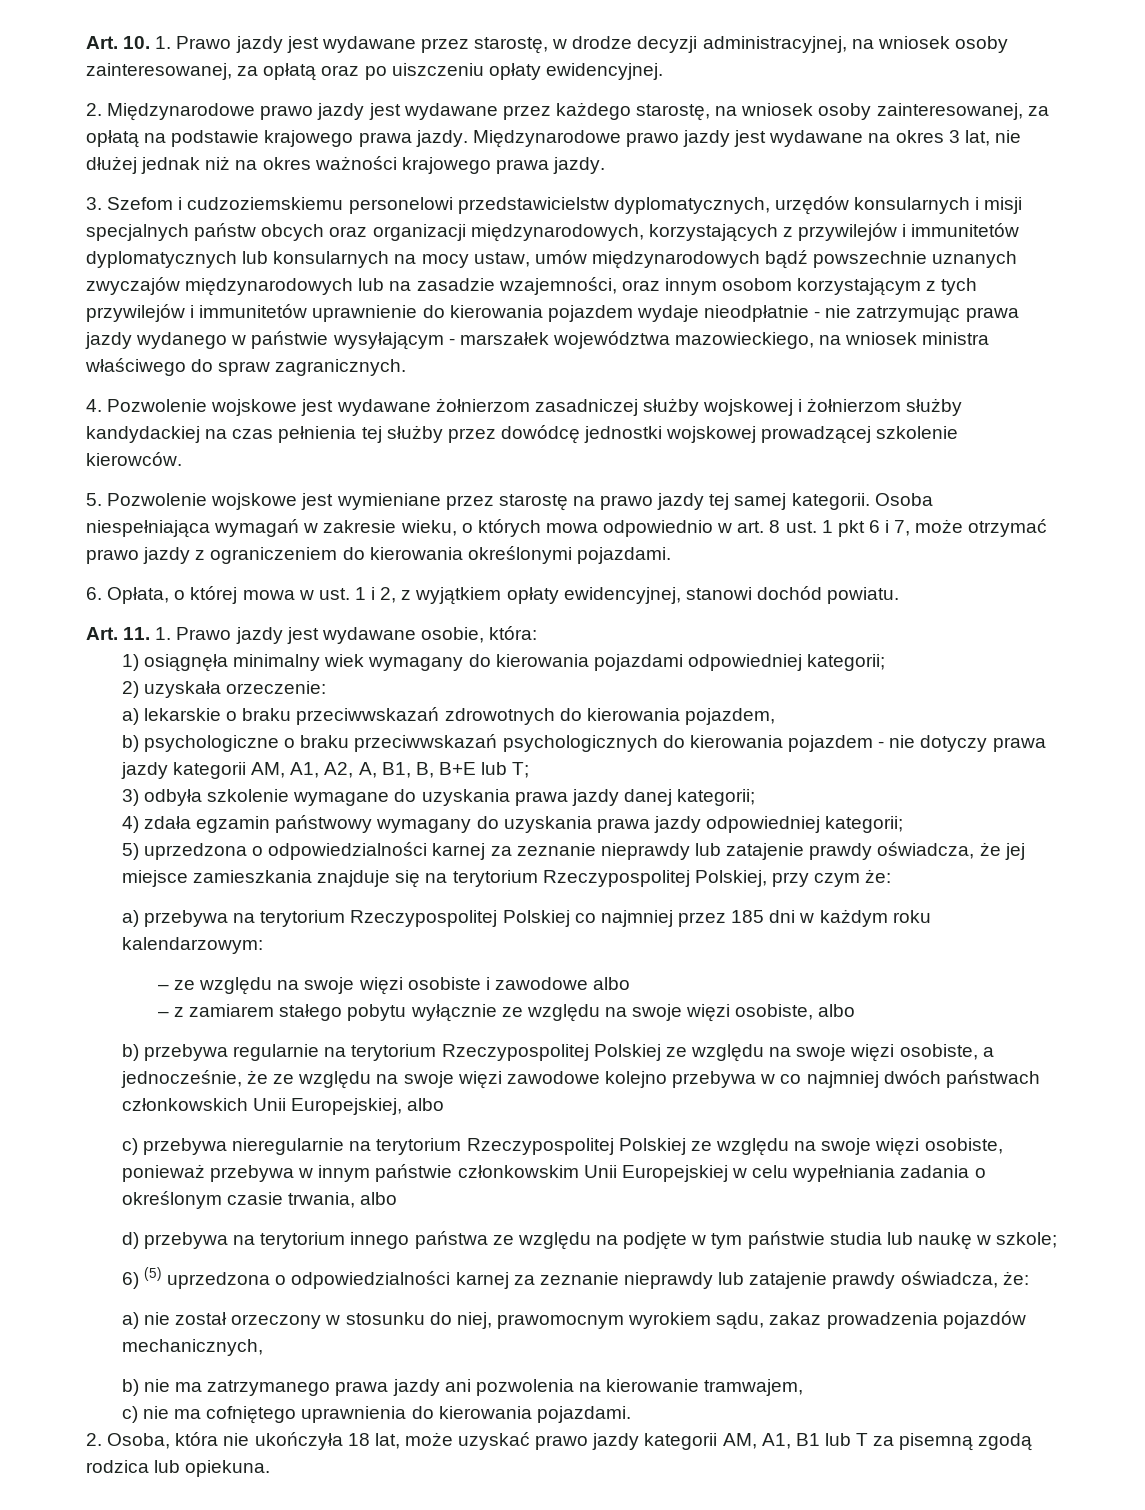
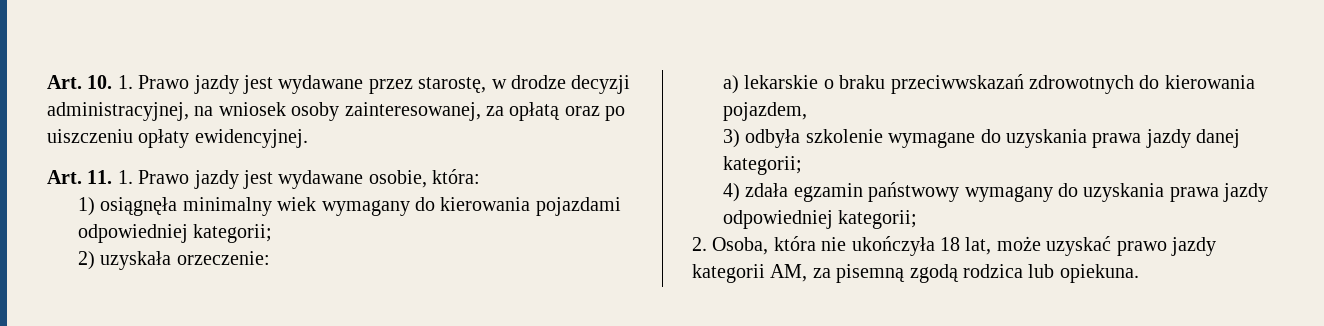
[86,102,1049,121] [86,130,1021,148] [86,156,606,174] [86,196,1023,215] [86,223,1020,242] [86,250,1018,269] [86,277,978,296] [86,304,1019,323] [85,331,990,350] [85,358,407,376] [86,398,963,416] [86,425,959,444] [86,452,182,466] [86,493,933,511] [86,519,1048,538] [86,546,671,564] [86,586,900,605] // 2. Międzynarodowe prawo jazdy jest wydawane przez każdego starostę, na wniosek osoby zainteresowanej, za opłatą na podstawie krajowego prawa jazdy. Międzynarodowe prawo jazdy jest wydawane na okres 3 lat, nie dłużej jednak niż na okres ważności krajowego prawa jazdy. // 3. Szefom i cudzoziemskiemu personelowi przedstawicielstw dyplomatycznych, urzędów konsularnych i misji specjalnych państw obcych oraz organizacji międzynarodowych, korzystających z przywilejów i immunitetów dyplomatycznych lub konsularnych na mocy ustaw, umów międzynarodowych bądź powszechnie uznanych zwyczajów międzynarodowych lub na zasadzie wzajemności, oraz innym osobom korzystającym z tych przywilejów i immunitetów uprawnienie do kierowania pojazdem wydaje nieodpłatnie - nie zatrzymując prawa jazdy wydanego w państwie wysyłającym - marszałek województwa mazowieckiego, na wniosek ministra właściwego do spraw zagranicznych. // 4. Pozwolenie wojskowe jest wydawane żołnierzom zasadniczej służby wojskowej i żołnierzom służby kandydackiej na czas pełnienia tej służby przez dowódcę jednostki wojskowej prowadzącej szkolenie kierowców. // 5. Pozwolenie wojskowe jest wymieniane przez starostę na prawo jazdy tej samej kategorii. Osoba niespełniająca wymagań w zakresie wieku, o których mowa odpowiednio w art. 8 ust. 1 pkt 6 i 7, może otrzymać prawo jazdy z ograniczeniem do kierowania określonymi pojazdami. // 6. Opłata, o której mowa w ust. 1 i 2, z wyjątkiem opłaty ewidencyjnej, stanowi dochód powiatu. -> (308, 138) none
[121,734,1046,752] [120,762,530,779] // b) psychologiczne o braku przeciwwskazań psychologicznych do kierowania pojazdem - nie dotyczy prawa jazdy kategorii AM, A1, A2, A, B1, B, B+E lub T; -> (808, 111) none
[121,842,1025,860] [121,869,892,888] [121,909,931,927] [121,937,263,954] [157,977,631,995] [157,1004,856,1022] [121,1044,994,1062] [120,1070,1040,1089] [121,1098,445,1115] [121,1138,1003,1156] [121,1164,986,1182] [121,1191,398,1209] [121,1231,1058,1250] [121,1267,1029,1289] [121,1311,1026,1330] [121,1339,263,1356] [121,1379,804,1396] [121,1406,631,1424] // 5) uprzedzona o odpowiedzialności karnej za zeznanie nieprawdy lub zatajenie prawdy oświadcza, że jej miejsce zamieszkania znajduje się na terytorium Rzeczypospolitej Polskiej, przy czym że: // a) przebywa na terytorium Rzeczypospolitej Polskiej co najmniej przez 185 dni w każdym roku kalendarzowym: // – ze względu na swoje więzi osobiste i zawodowe albo // – z zamiarem stałego pobytu wyłącznie ze względu na swoje więzi osobiste, albo // b) przebywa regularnie na terytorium Rzeczypospolitej Polskiej ze względu na swoje więzi osobiste, a jednocześnie, że ze względu na swoje więzi zawodowe kolejno przebywa w co najmniej dwóch państwach członkowskich Unii Europejskiej, albo // c) przebywa nieregularnie na terytorium Rzeczypospolitej Polskiej ze względu na swoje więzi osobiste, ponieważ przebywa w innym państwie członkowskim Unii Europejskiej w celu wypełniania zadania o określonym czasie trwania, albo // d) przebywa na terytorium innego państwa ze względu na podjęte w tym państwie studia lub naukę w szkole; // 6) (5) uprzedzona o odpowiedzialności karnej za zeznanie nieprawdy lub zatajenie prawdy oświadcza, że: // a) nie został orzeczony w stosunku do niej, prawomocnym wyrokiem sądu, zakaz prowadzenia pojazdów mechanicznych, // b) nie ma zatrzymanego prawa jazdy ani pozwolenia na kierowanie tramwajem, // c) nie ma cofniętego uprawnienia do kierowania pojazdami. -> (918, 219) none
[761,1433,869,1449] A1, B1 lub T -> (808, 273) none

